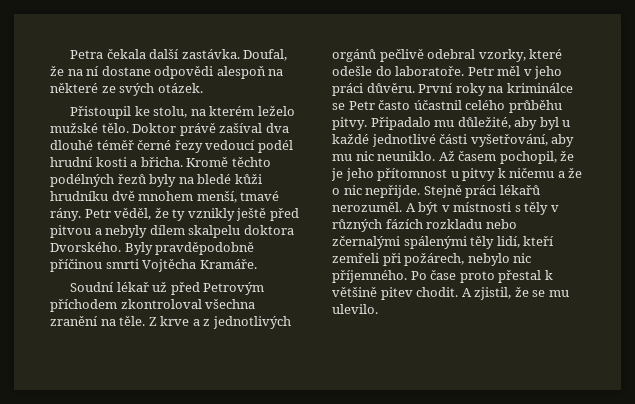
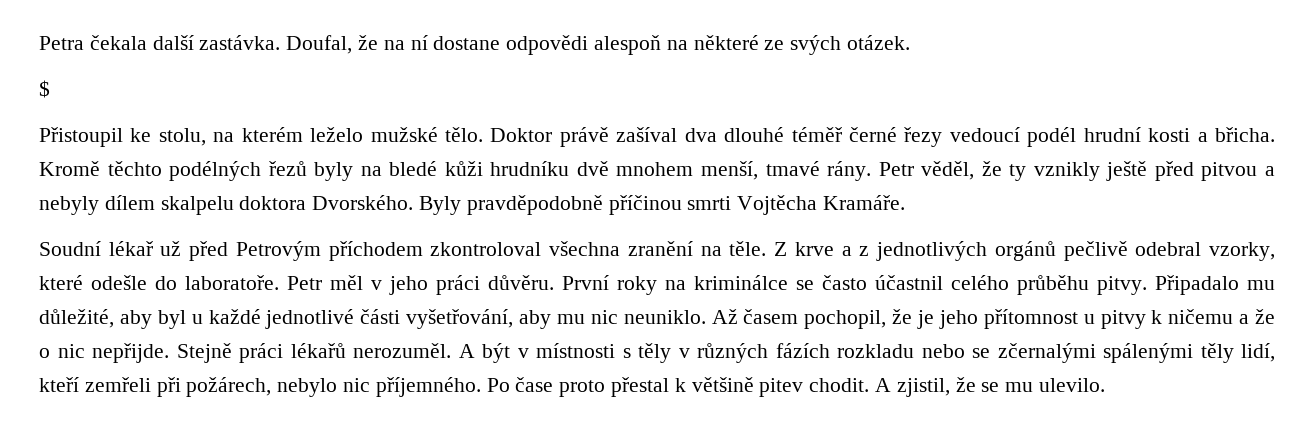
(203, 88) none -> [39,80,50,98] // $
[348,101,375,110] Petr -> (814, 285) none
(517, 224) none -> [972,348,990,358] se

